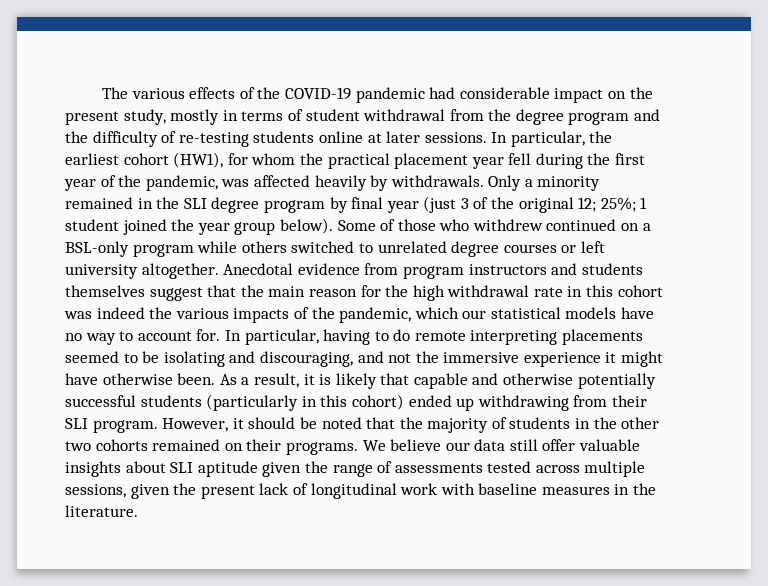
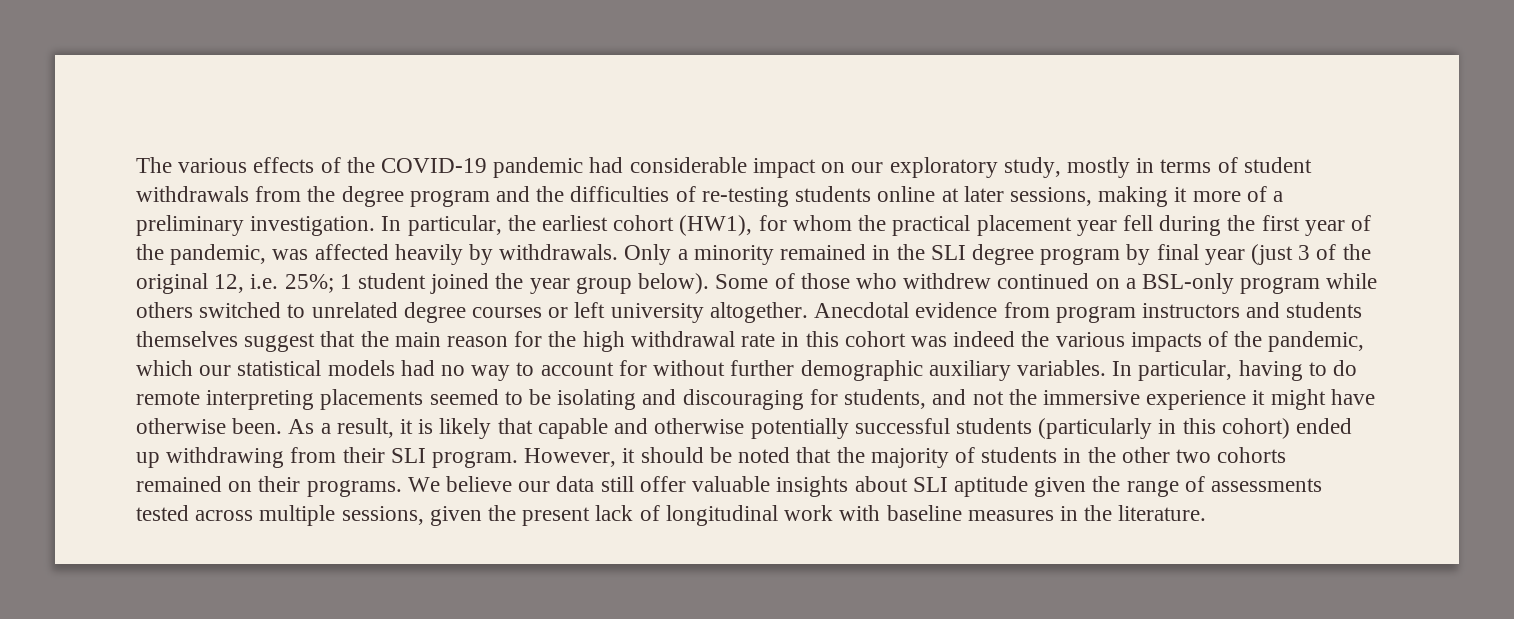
[629,87,653,99] [65,111,119,125] the present -> [851,157,998,178] our exploratory
[363,109,446,121] withdrawal -> [136,186,249,202] withdrawals
[92,131,158,147] difficulty -> [570,186,670,202] difficulties
[424,132,487,143] sessions. -> [1009,186,1283,207] [136,215,376,236] sessions, making it more of a preliminary investigation.
[578,197,597,212] 12; -> [214,274,279,293] 12, i.e.
[621,307,655,319] have -> [400,360,435,376] had
[196,329,221,341] for. -> [618,360,1106,381] for without further demographic auxiliary variables.
[259,351,353,367] discouraging, -> [682,389,927,410] discouraging for students,

